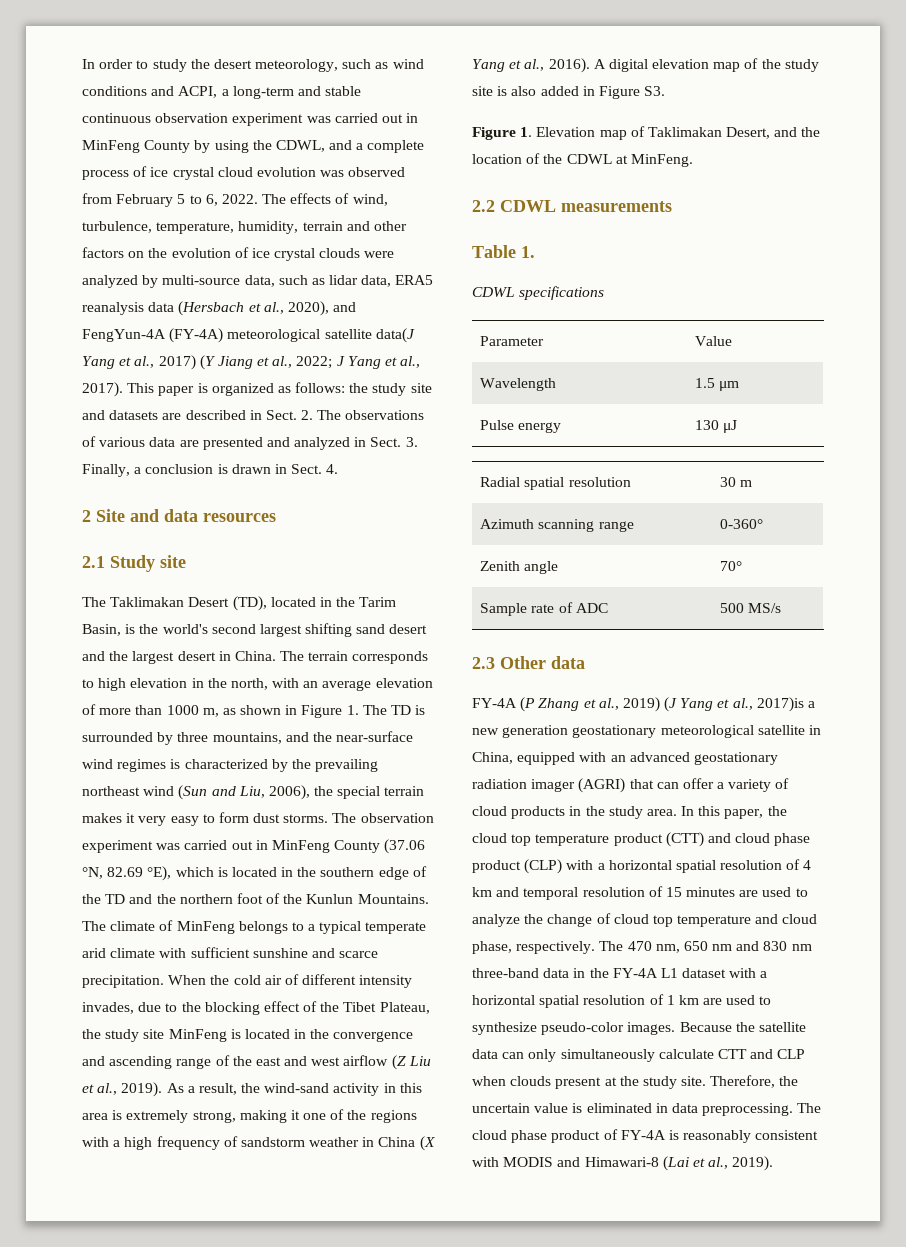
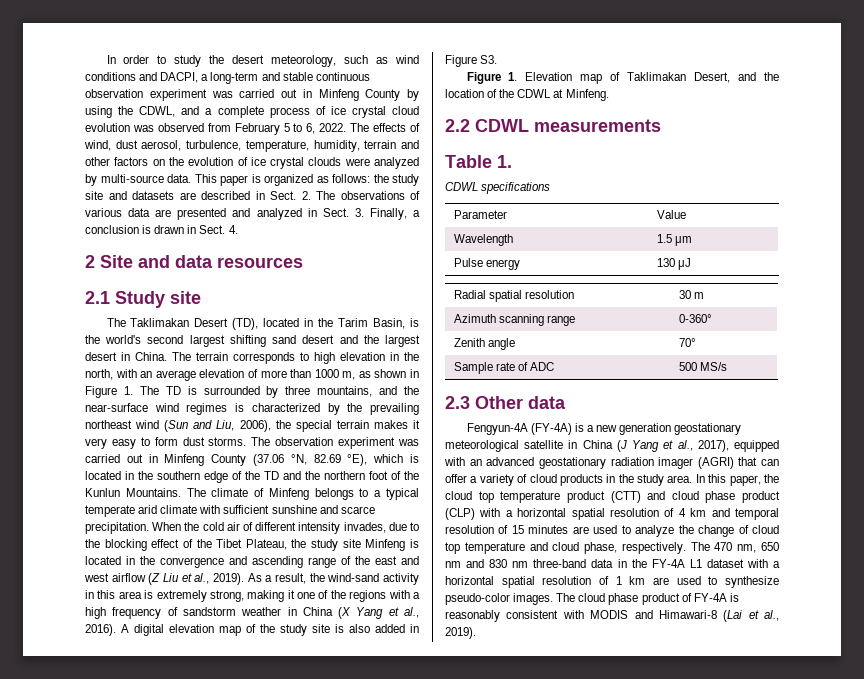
[178,86,218,98] ACPI, -> [160,72,199,83] DACPI,
[82,140,140,153] MinFeng -> [318,89,359,101] Minfeng
(388, 200) none -> [115,140,182,151] dust aerosol,
[244,275,434,287] [82,301,357,316] [82,328,415,343] [82,355,421,370] [82,382,123,397] data, such as lidar data, ERA5 reanalysis data (Hersbach et al., 2020), and FengYun-4A (FY-4A) meteorological satellite data(J Yang et al., 2017) (Y Jiang et al., 2022; J Yang et al., 2017). -> [167,174,191,183] data.
[271,840,330,853] MinFeng -> [164,454,205,466] Minfeng
[176,921,235,934] MinFeng -> [268,488,309,500] Minfeng
[168,1029,227,1042] MinFeng -> [365,539,406,551] Minfeng
[630,154,693,167] MinFeng. -> [565,89,609,101] Minfeng.
[472,697,804,712] FY-4A (P Zhang et al., 2019) (J Yang et al., 2017)is -> [466,423,584,435] Fengyun-4A (FY-4A) is
[472,752,513,764] China, -> [582,440,729,452] China (J Yang et al., 2017),
[679,1022,806,1032] [472,1049,806,1062] [472,1075,799,1089] [472,1103,794,1116] Because the satellite data can only simultaneously calculate CTT and CLP when clouds present at the study site. Therefore, the uncertain value is eliminated in data preprocessing. -> (554, 599) none

